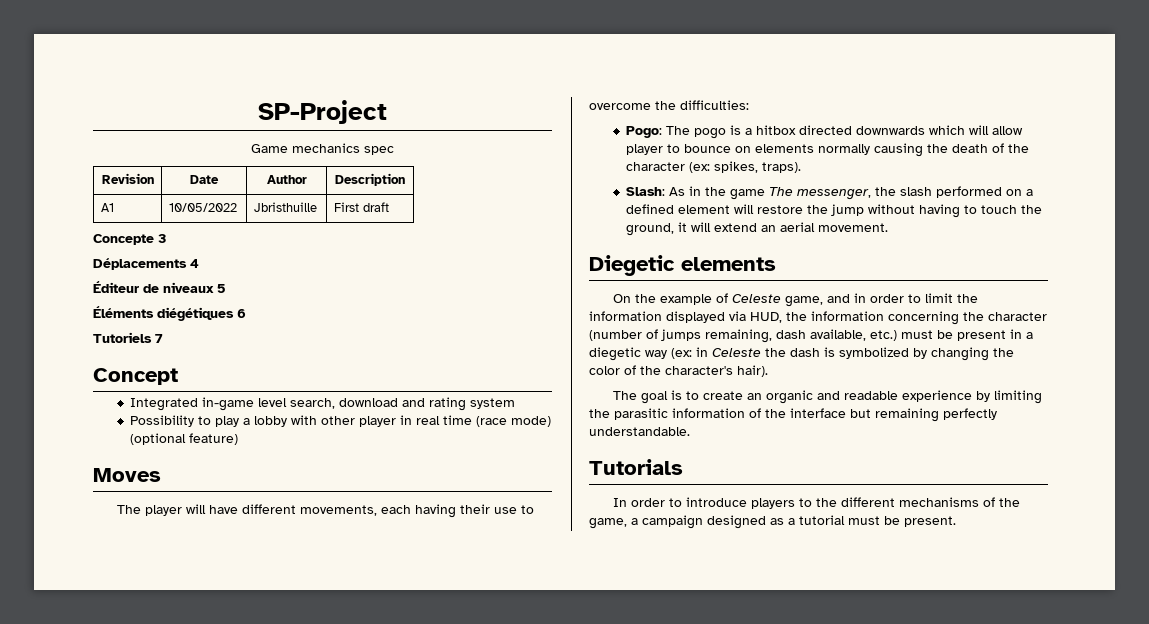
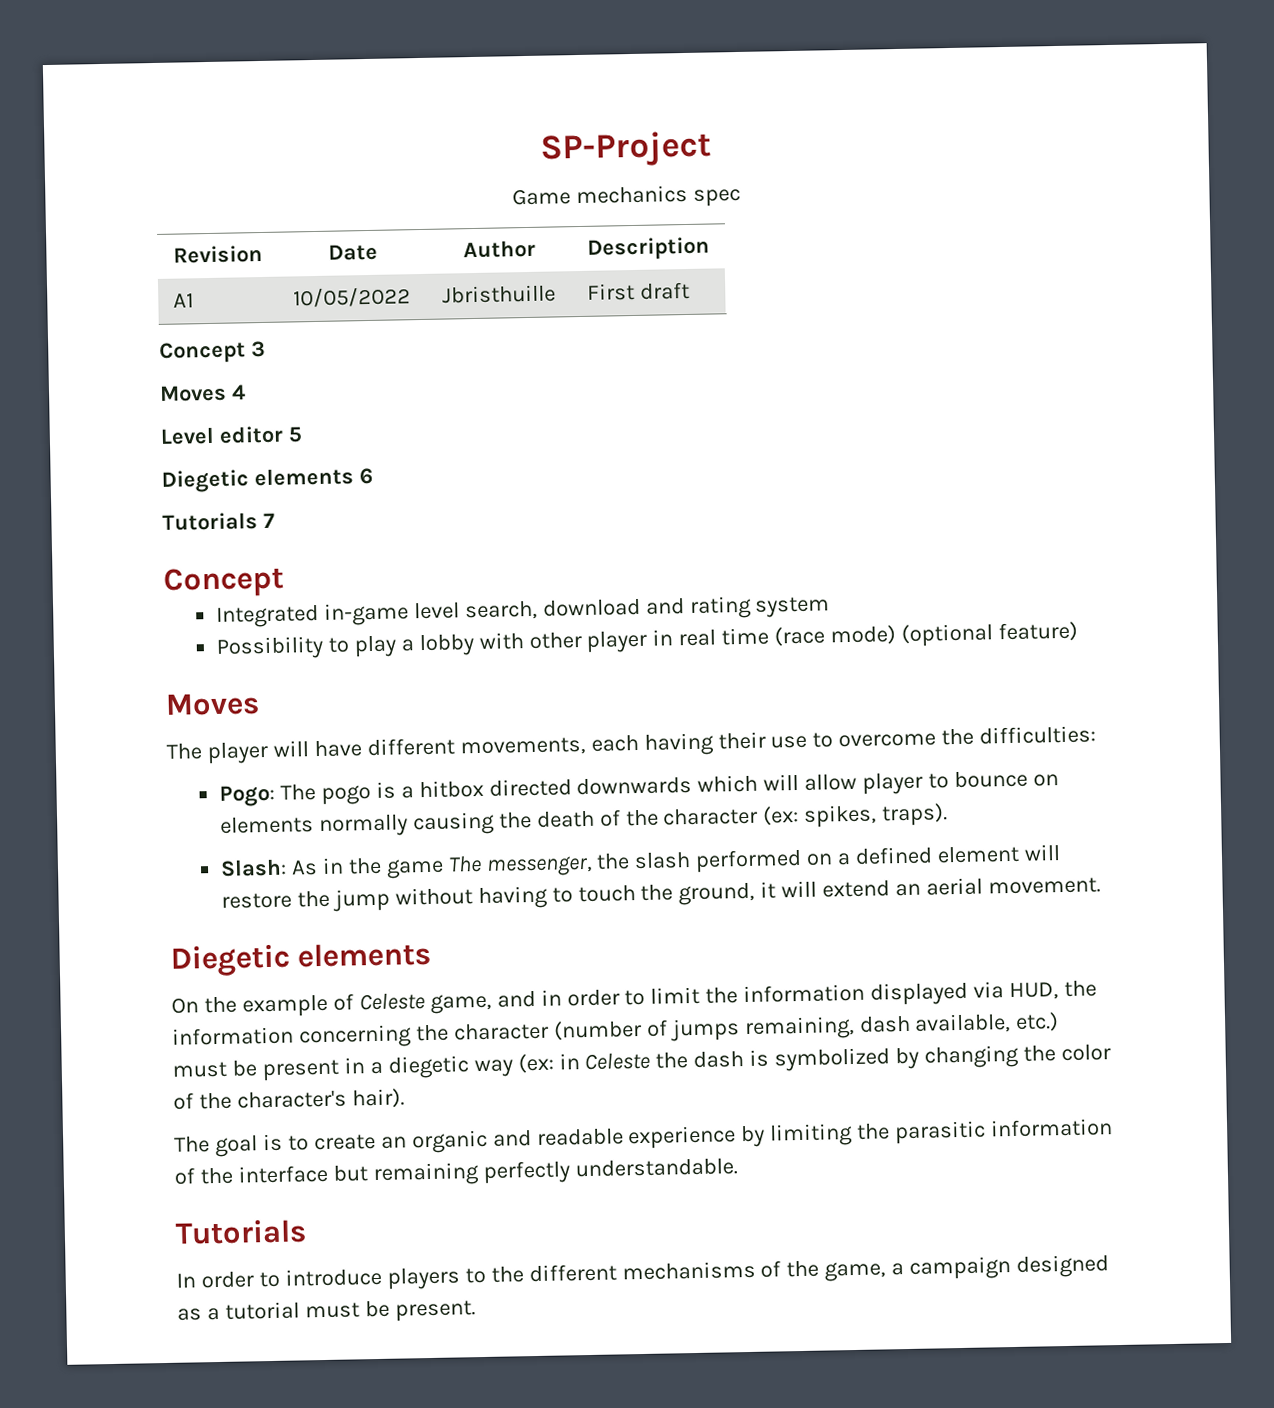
[93,234,154,245] Concepte -> [159,341,246,364] Concept
[93,258,187,270] Déplacements -> [159,384,227,402] Moves
[93,281,214,293] Éditeur de niveaux -> [160,425,284,445] Level editor
[93,306,234,321] Éléments diégétiques -> [161,467,354,493] Diegetic elements
[93,332,152,343] Tutoriels -> [162,512,258,531] Tutorials

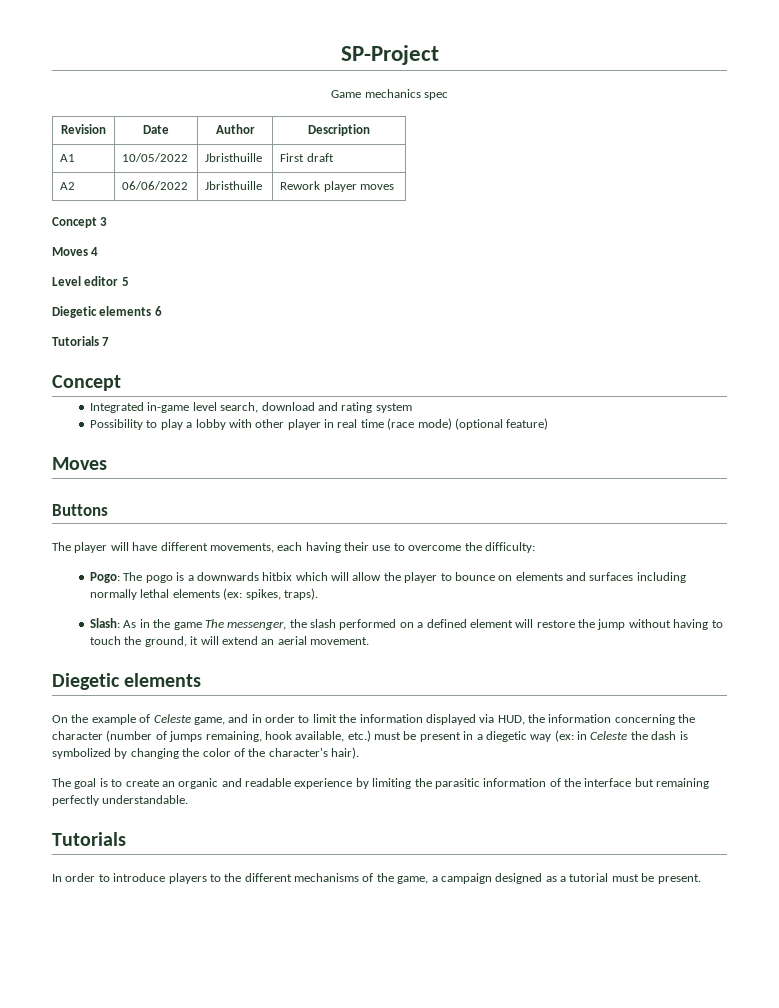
(691, 290) none -> [60,182,76,190] [122,181,189,190] [205,181,263,190] [280,181,394,192] // A2 | 06/06/2022 | Jbristhuille | Rework player moves
(260, 704) none -> [52,504,108,516] // Buttons
[979,725,1097,745] difficulties: -> [484,542,535,553] difficulty:
[418,776,693,799] hitbox directed downwards -> [196,572,293,581] downwards hitbix
(858, 782) none -> [383,572,401,581] the
[318,807,759,838] normally causing the death of the character -> [566,572,686,583] [90,589,220,600] and surfaces including normally lethal elements
[858,1015,911,1033] dash -> [264,731,292,740] hook

